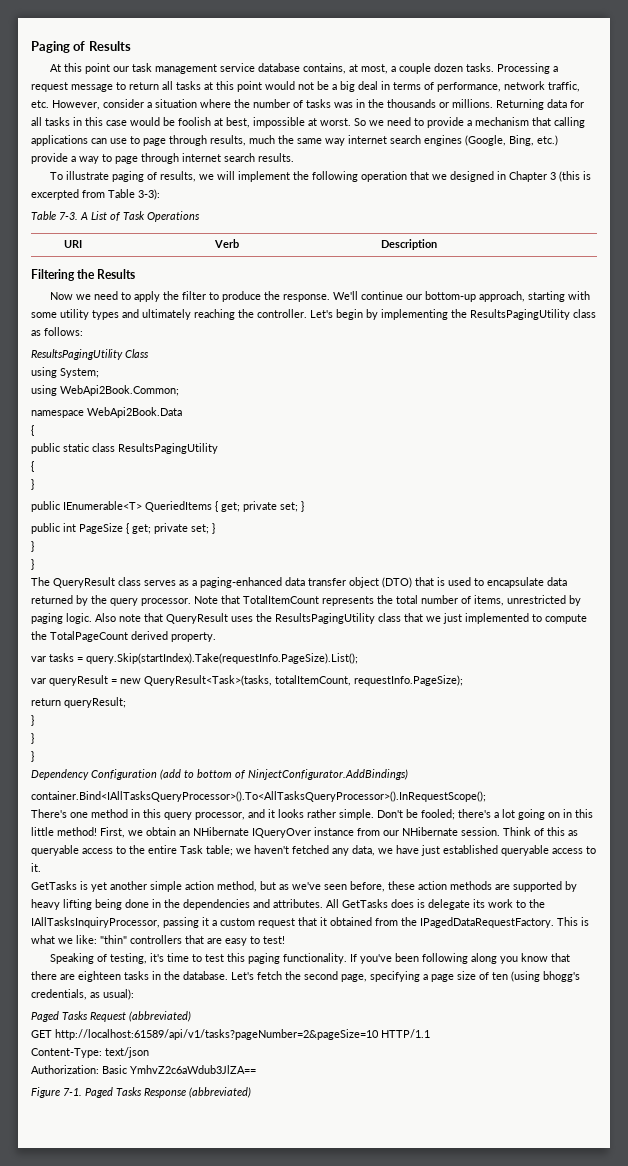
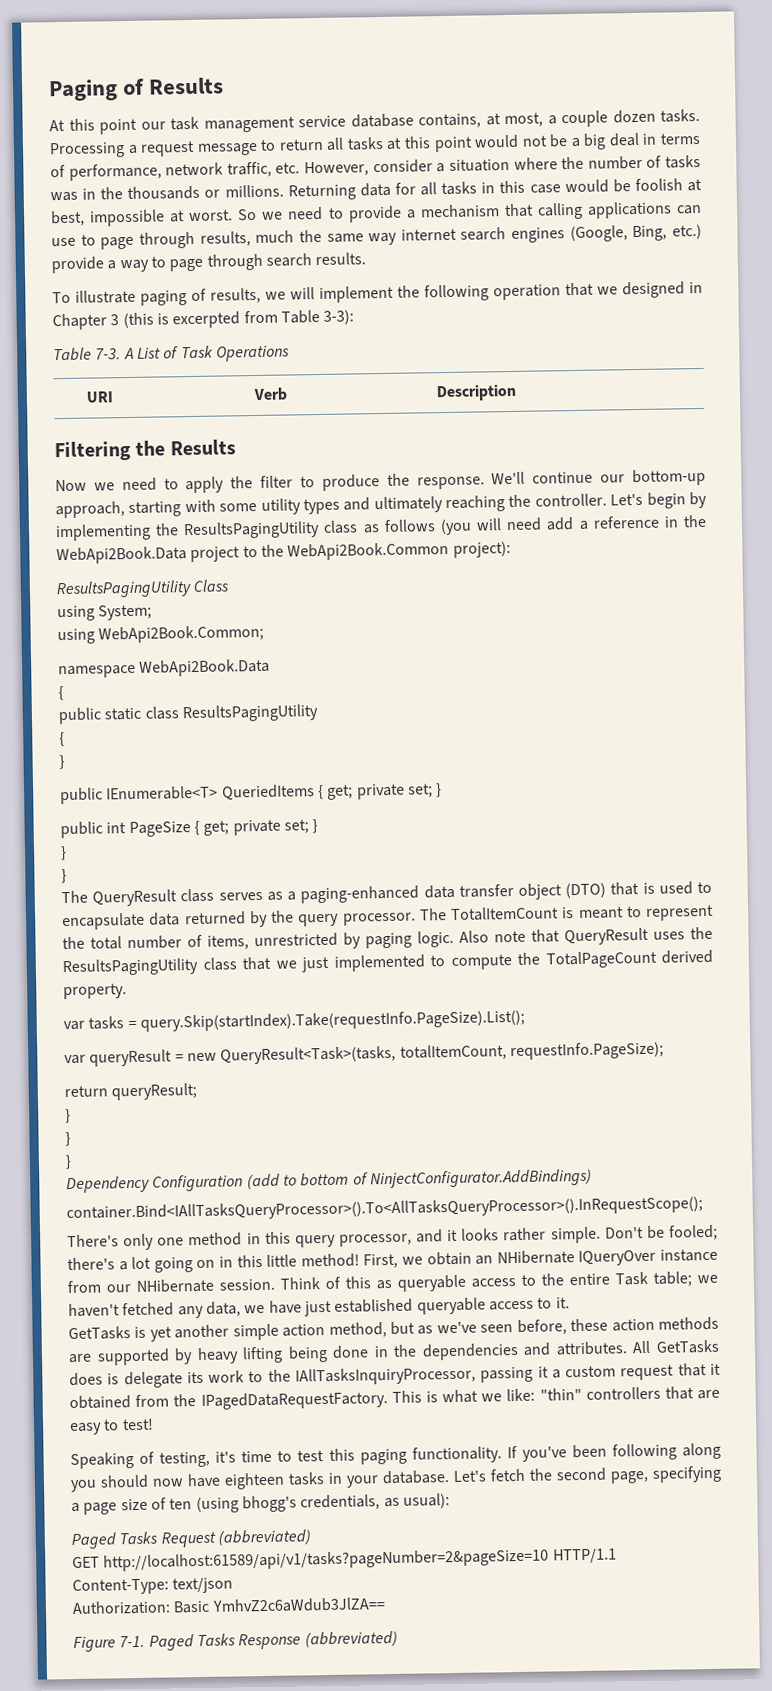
[182,153,221,162] internet -> (263, 262) none
[44,327,83,336] follows: -> [383,514,707,536] [56,541,511,565] follows (you will need add a reference in the WebApi2Book.Data project to the WebApi2Book.Common project):
[194,595,374,606] Note that TotalItemCount represents -> [418,904,714,921] The TotalItemCount is meant to represent
(67, 813) none -> [123,1233,155,1251] only
[521,953,571,962] [31,971,75,980] know that there are -> [100,1473,221,1489] should now have
[164,971,180,980] the -> [346,1475,379,1488] your

